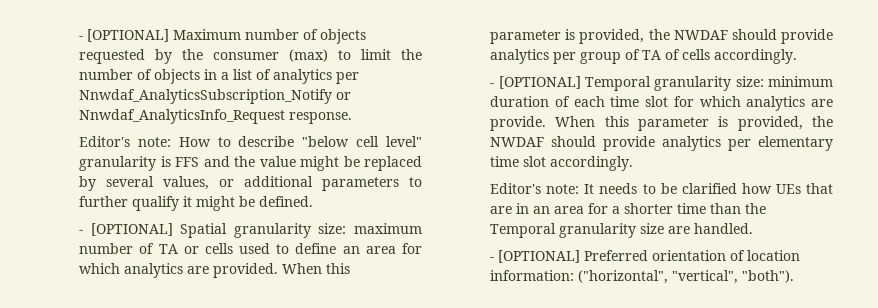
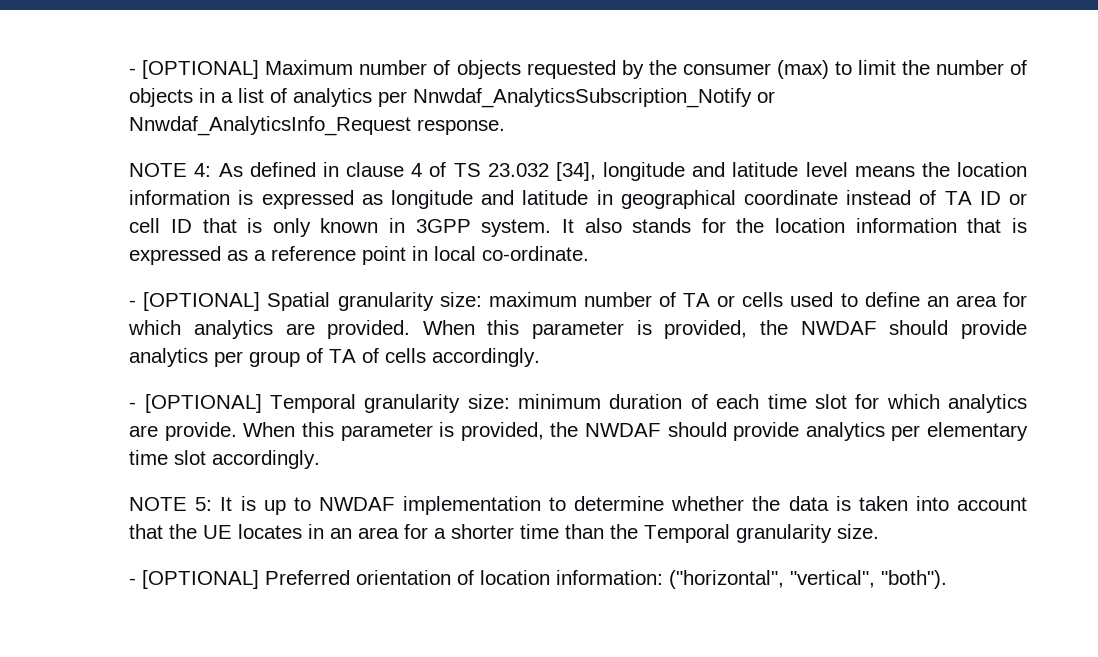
[79,136,422,147] [79,156,423,171] [79,176,422,191] [79,196,314,211] Editor's note: How to describe "below cell level" granularity is FFS and the value might be replaced by several values, or additional parameters to further qualify it might be defined. -> [129,162,1027,181] [129,190,1027,209] [129,218,1027,237] [129,246,590,265] NOTE 4: As defined in clause 4 of TS 23.032 [34], longitude and latitude level means the location information is expressed as longitude and latitude in geographical coordinate instead of TA ID or cell ID that is only known in 3GPP system. It also stands for the location information that is expressed as a reference point in local co-ordinate.
[490,183,833,194] [490,206,513,214] Editor's note: It needs to be clarified how UEs that are -> [129,496,1027,515] [129,524,303,539] NOTE 5: It is up to NWDAF implementation to determine whether the data is taken into account that the UE locates
[640,223,754,234] size are handled. -> [837,524,880,539] size.

